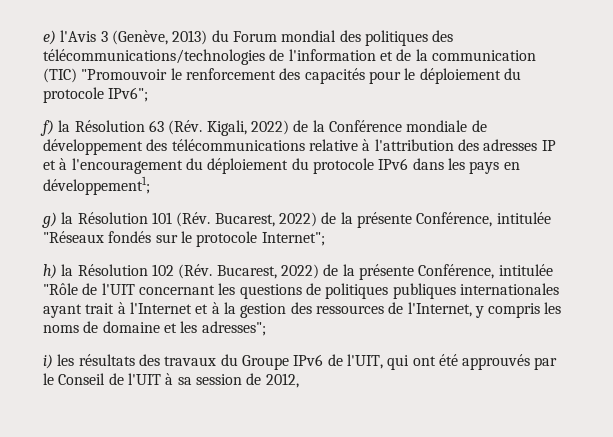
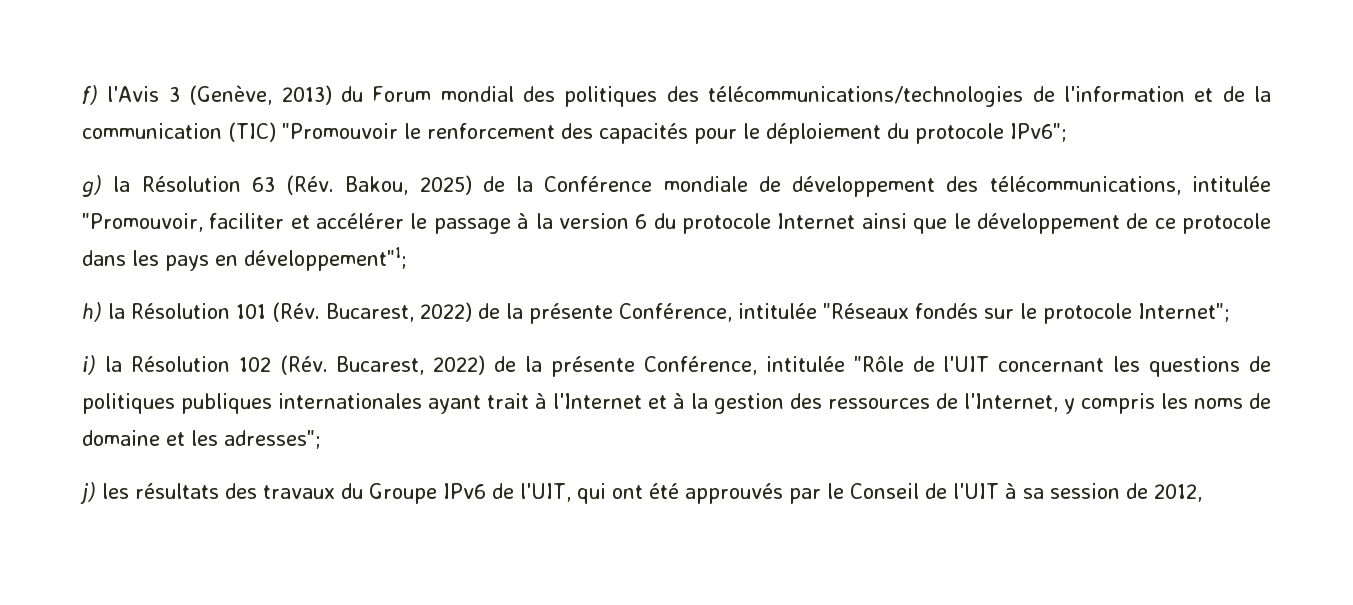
[43,30,56,45] e) -> [82,85,98,105] f)
[40,120,54,136] f) -> [82,175,102,197] g)
[206,120,289,136] Kigali, 2022) -> [345,175,472,195] Bakou, 2025)
[171,139,556,151] [43,158,409,174] télécommunications relative à l'attribution des adresses IP et à l'encouragement du déploiement du protocole IPv6 -> [989,176,1271,195] [82,213,1271,234] télécommunications, intitulée "Promouvoir, faciliter et accélérer le passage à la version 6 du protocole Internet ainsi que le développement de ce protocole
[43,176,150,195] [42,212,57,228] développement1; // g) -> [244,247,407,271] [82,302,102,322] développement"1; // h)
[43,264,57,279] h) -> [82,355,96,375] i)
[43,354,53,369] i) -> [80,482,96,504] j)

